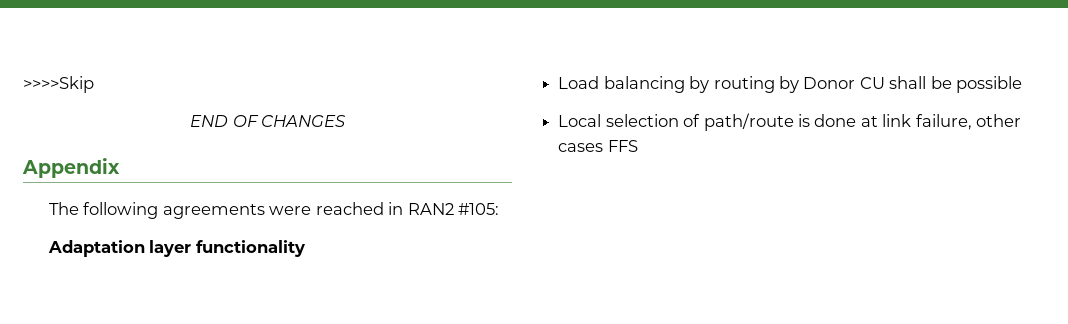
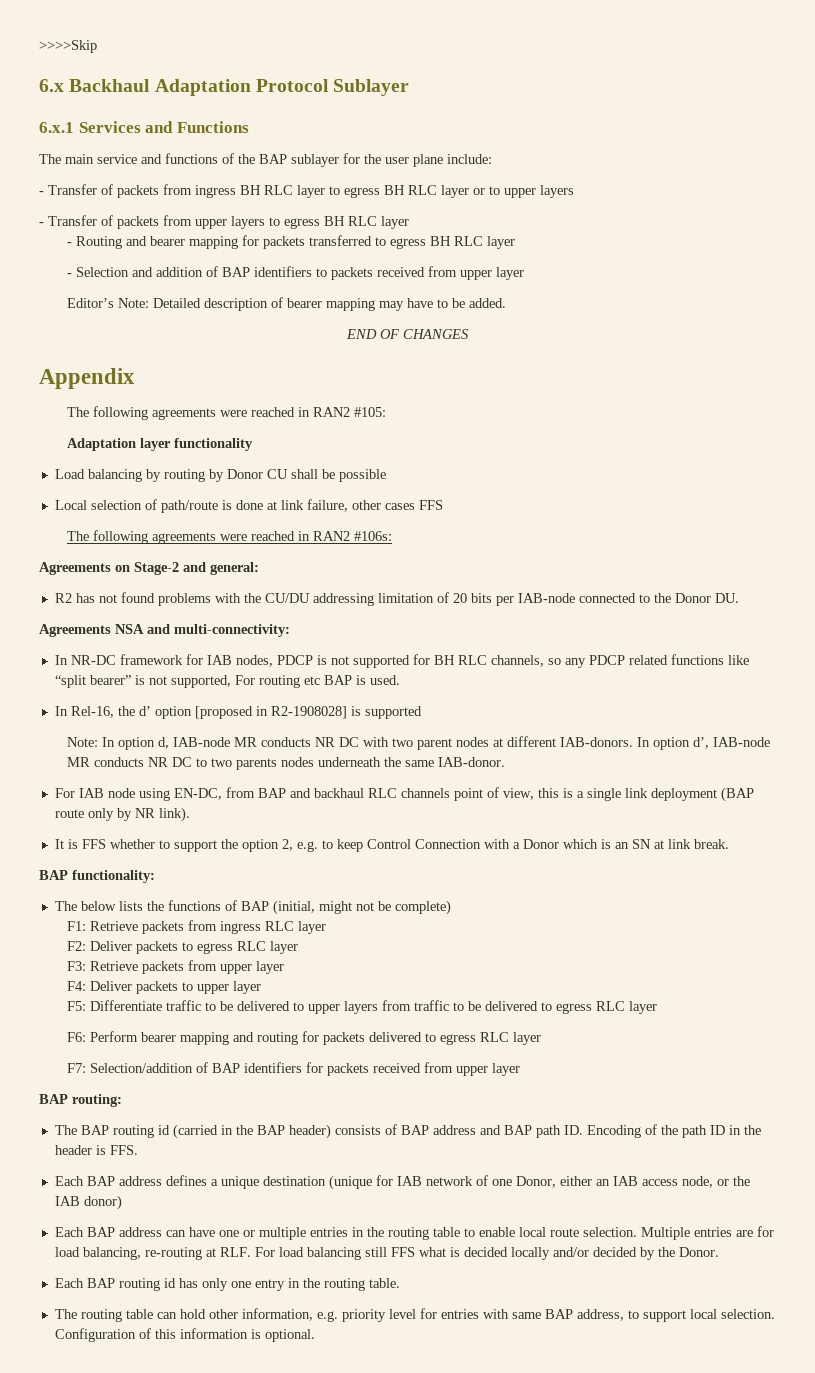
(94, 84) none -> [39,79,410,96] [39,121,249,133] [39,153,492,167] [39,184,574,198] [39,215,409,229] [66,235,515,249] [66,266,524,280] [66,297,506,311] // 6.x Backhaul Adaptation Protocol Sublayer // 6.x.1 Services and Functions // The main service and functions of the BAP sublayer for the user plane include: // - Transfer of packets from ingress BH RLC layer to egress BH RLC layer or to upper layers // - Transfer of packets from upper layers to egress BH RLC layer // - Routing and bearer mapping for packets transferred to egress BH RLC layer // - Selection and addition of BAP identifiers to packets received from upper layer // Editor’s Note: Detailed description of bearer mapping may have to be added.
(638, 146) none -> [66,530,392,544] [39,562,259,575] [54,592,739,606] [39,624,290,637] [54,654,749,668] [54,675,400,688] [54,706,422,719] [66,736,770,750] [66,757,505,770] [54,787,754,802] [54,807,190,822] [54,839,729,852] [39,870,155,883] [54,900,451,915] [66,920,326,934] [66,941,298,954] [66,960,284,974] [66,981,261,994] [66,1000,657,1014] [66,1031,541,1045] [66,1062,520,1076] [39,1094,122,1107] [54,1124,761,1139] [54,1145,138,1155] [54,1175,750,1190] [54,1195,122,1210] [54,1226,774,1240] [54,1247,719,1260] [54,1278,400,1291] [54,1308,775,1322] [54,1328,315,1342] // The following agreements were reached in RAN2 #106s: // Agreements on Stage-2 and general: // R2 has not found problems with the CU/DU addressing limitation of 20 bits per IAB-node connected to the Donor DU. // Agreements NSA and multi-connectivity: // In NR-DC framework for IAB nodes, PDCP is not supported for BH RLC channels, so any PDCP related functions like “split bearer” is not supported, For routing etc BAP is used. // In Rel-16, the d’ option [proposed in R2-1908028] is supported // Note: In option d, IAB-node MR conducts NR DC with two parent nodes at different IAB-donors. In option d’, IAB-node MR conducts NR DC to two parents nodes underneath the same IAB-donor. // For IAB node using EN-DC, from BAP and backhaul RLC channels point of view, this is a single link deployment (BAP route only by NR link). // It is FFS whether to support the option 2, e.g. to keep Control Connection with a Donor which is an SN at link break. // BAP functionality: // The below lists the functions of BAP (initial, might not be complete) // F1: Retrieve packets from ingress RLC layer // F2: Deliver packets to egress RLC layer // F3: Retrieve packets from upper layer // F4: Deliver packets to upper layer // F5: Differentiate traffic to be delivered to upper layers from traffic to be delivered to egress RLC layer // F6: Perform bearer mapping and routing for packets delivered to egress RLC layer // F7: Selection/addition of BAP identifiers for packets received from upper layer // BAP routing: // The BAP routing id (carried in the BAP header) consists of BAP address and BAP path ID. Encoding of the path ID in the header is FFS. // Each BAP address defines a unique destination (unique for IAB network of one Donor, either an IAB access node, or the IAB donor) // Each BAP address can have one or multiple entries in the routing table to enable local route selection. Multiple entries are for load balancing, re-routing at RLF. For load balancing still FFS what is decided locally and/or decided by the Donor. // Each BAP routing id has only one entry in the routing table. // The routing table can hold other information, e.g. priority level for entries with same BAP address, to support local selection. Configuration of this information is optional.

